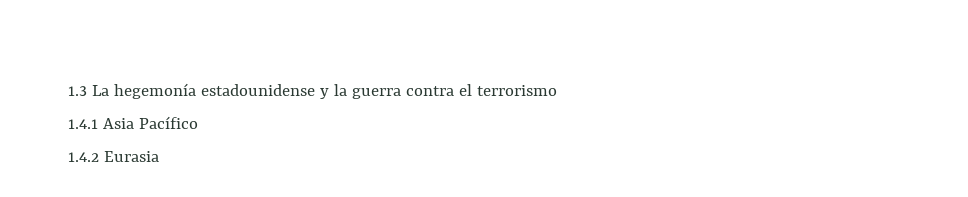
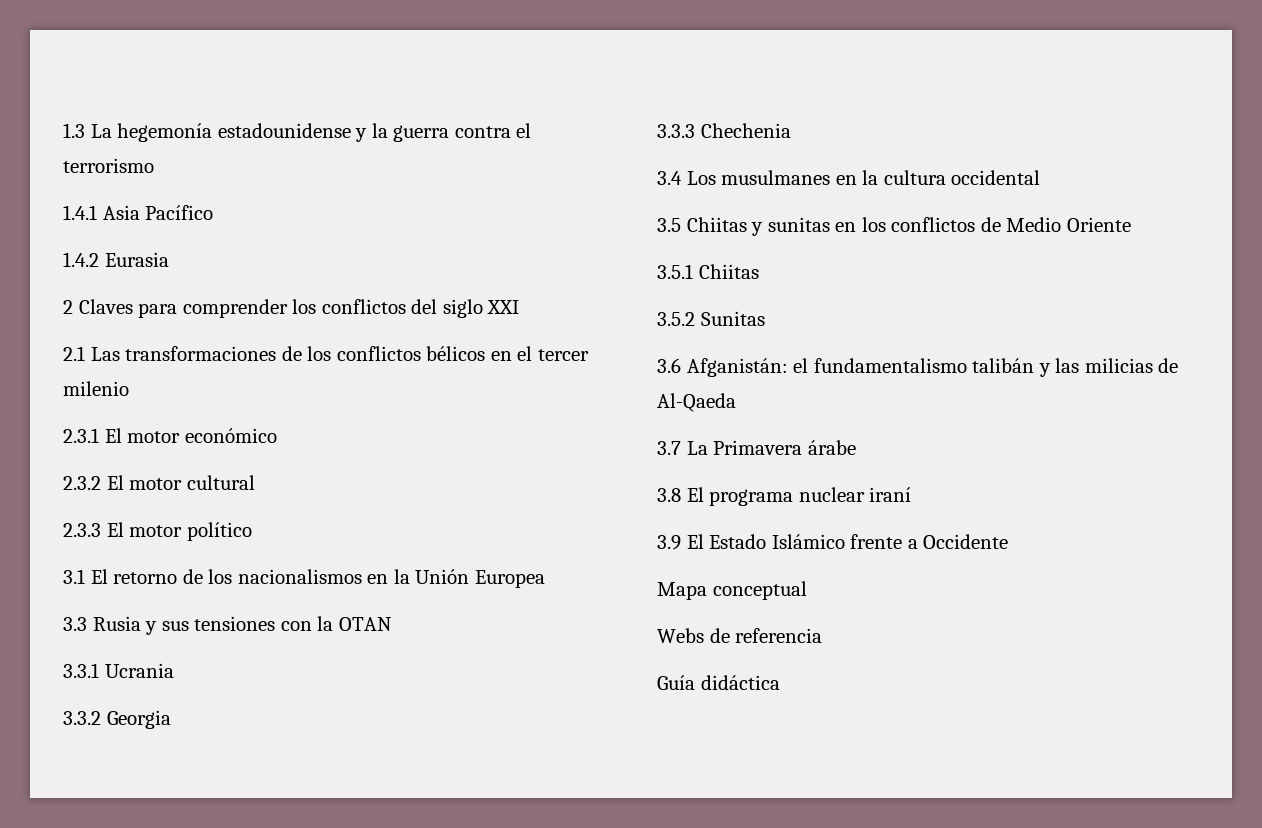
(159, 156) none -> [63,299,520,318] [63,346,589,361] [63,381,129,396] [63,428,277,443] [63,475,255,490] [63,522,252,541] [63,569,545,588] [63,616,392,635] [63,663,174,678] [63,710,171,729] [657,123,791,138] [657,170,1041,185] [657,217,1131,236] [657,264,759,279] [657,311,765,326] [657,358,1179,377] [657,393,736,412] [657,440,856,455] [657,487,912,506] [657,534,1009,550] [657,581,807,600] [657,628,823,643] [657,675,780,690] // 2 Claves para comprender los conflictos del siglo XXI // 2.1 Las transformaciones de los conflictos bélicos en el tercer milenio // 2.3.1 El motor económico // 2.3.2 El motor cultural // 2.3.3 El motor político // 3.1 El retorno de los nacionalismos en la Unión Europea // 3.3 Rusia y sus tensiones con la OTAN // 3.3.1 Ucrania // 3.3.2 Georgia // 3.3.3 Chechenia // 3.4 Los musulmanes en la cultura occidental // 3.5 Chiitas y sunitas en los conflictos de Medio Oriente // 3.5.1 Chiitas // 3.5.2 Sunitas // 3.6 Afganistán: el fundamentalismo talibán y las milicias de Al-Qaeda // 3.7 La Primavera árabe // 3.8 El programa nuclear iraní // 3.9 El Estado Islámico frente a Occidente // Mapa conceptual // Webs de referencia // Guía didáctica

